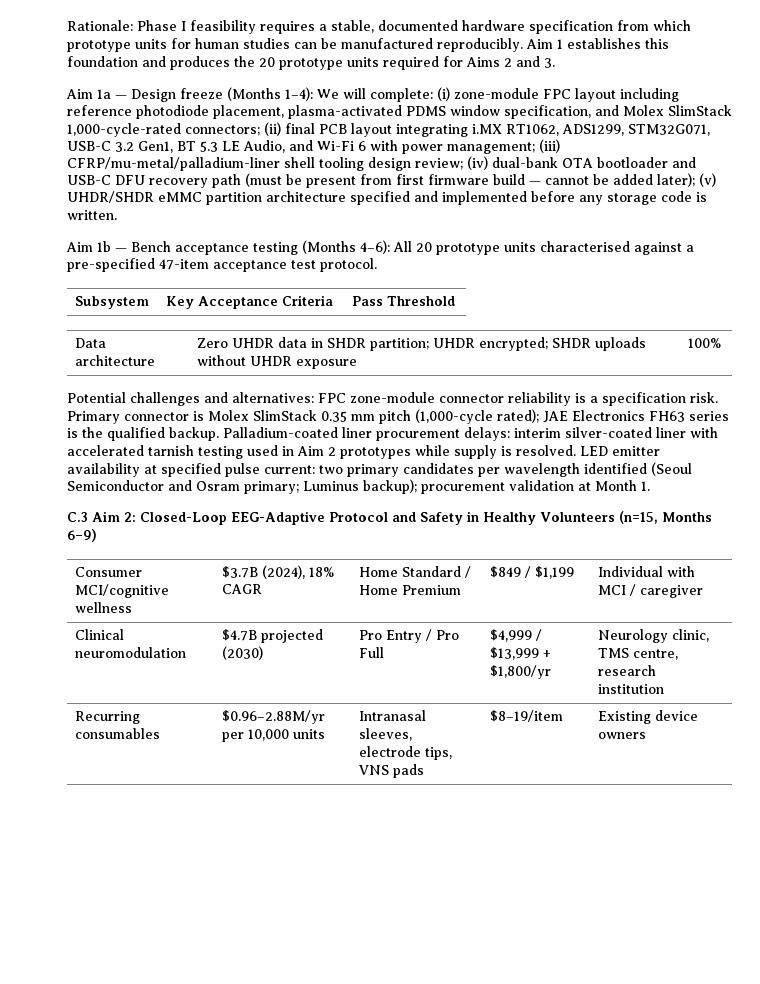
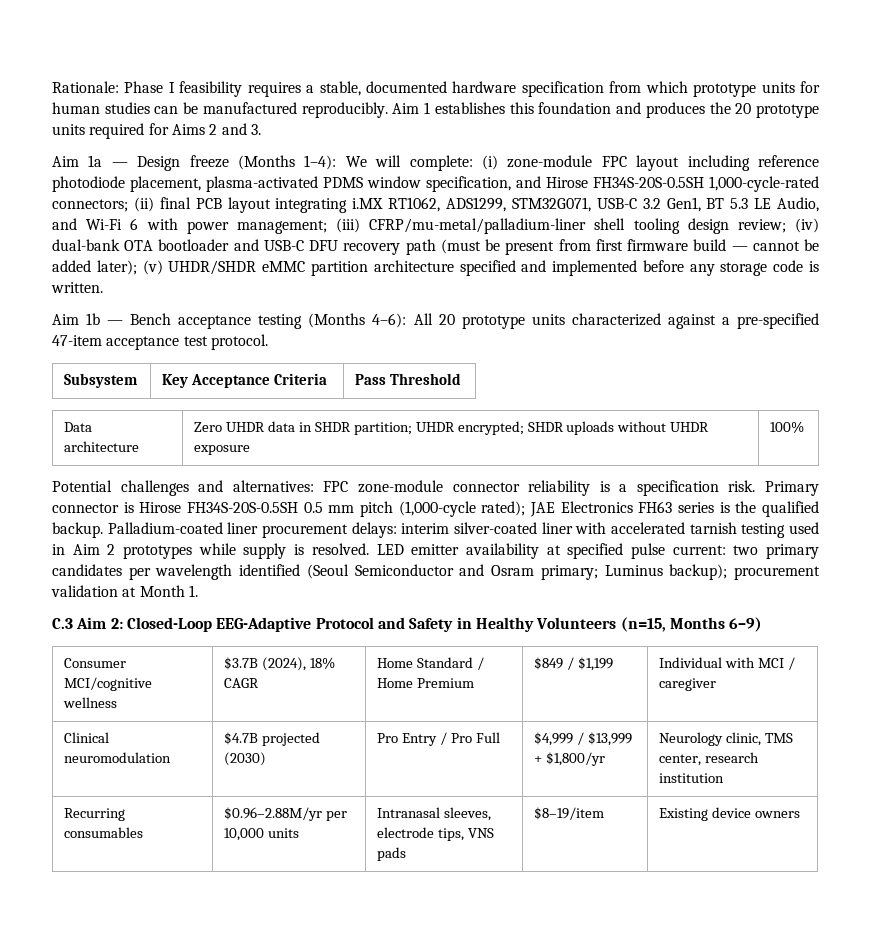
[623,105,732,116] Molex SlimStack -> [546,177,704,188] Hirose FH34S-20S-0.5SH
[540,241,630,252] characterised -> [571,313,661,326] characterized
[208,410,347,422] Molex SlimStack 0.35 -> [139,502,323,513] Hirose FH34S-20S-0.5SH 0.5
[633,649,679,660] centre, -> [659,754,702,766] center,

